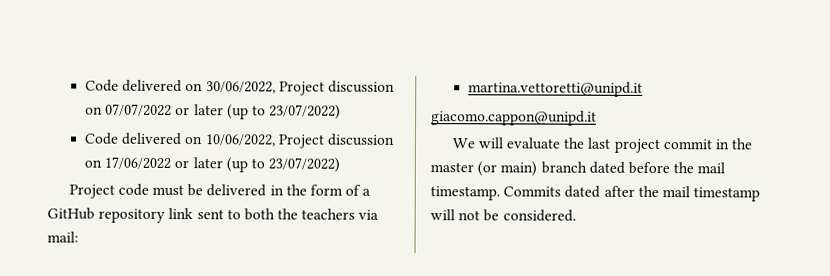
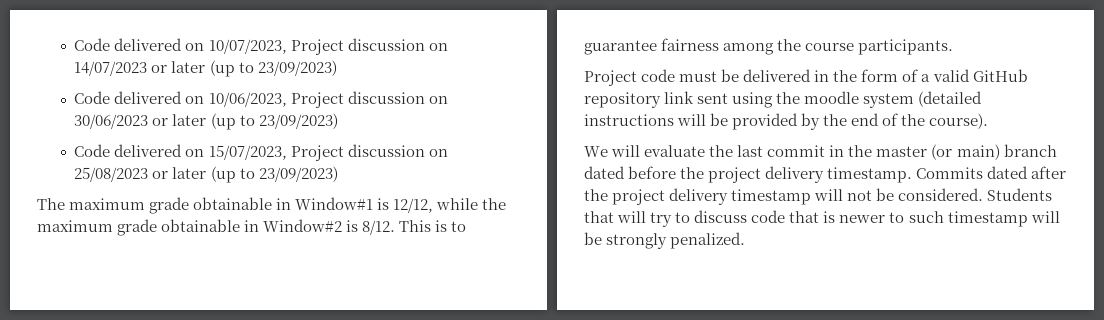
[84,79,395,96] [84,103,342,120] [83,132,395,149] [83,156,341,173] Code delivered on 30/06/2022, Project discussion on 07/07/2022 or later (up to 23/07/2022) // Code delivered on 10/06/2022, Project discussion on 17/06/2022 or later (up to 23/07/2022) -> [74,38,448,55] [74,60,337,77] [74,91,448,108] [74,113,338,130] [74,144,448,161] [74,166,338,183] [37,197,507,214] [37,219,467,236] [584,38,954,55] Code delivered on 10/07/2023, Project discussion on 14/07/2023 or later (up to 23/09/2023) // Code delivered on 10/06/2023, Project discussion on 30/06/2023 or later (up to 23/09/2023) // Code delivered on 15/07/2023, Project discussion on 25/08/2023 or later (up to 23/09/2023) // The maximum grade obtainable in Window#1 is 12/12, while the maximum grade obtainable in Window#2 is 8/12. This is to guarantee fairness among the course participants.
(372, 192) none -> [932,69,970,82] valid
[226,208,380,221] [47,231,79,243] [467,81,643,97] [431,110,597,126] to both the teachers via mail: // martina.vettoretti@unipd.it // giacomo.cappon@unipd.it -> [732,91,983,108] [584,113,989,130] using the moodle system (detailed instructions will be provided by the end of the course).
[613,138,660,154] project -> (764, 151) none
[697,162,726,174] mail -> [708,166,825,183] project delivery
[661,186,690,198] mail -> [612,188,729,205] project delivery
(576, 215) none -> [987,188,1053,201] [584,210,1060,227] [584,232,746,249] Students that will try to discuss code that is newer to such timestamp will be strongly penalized.

